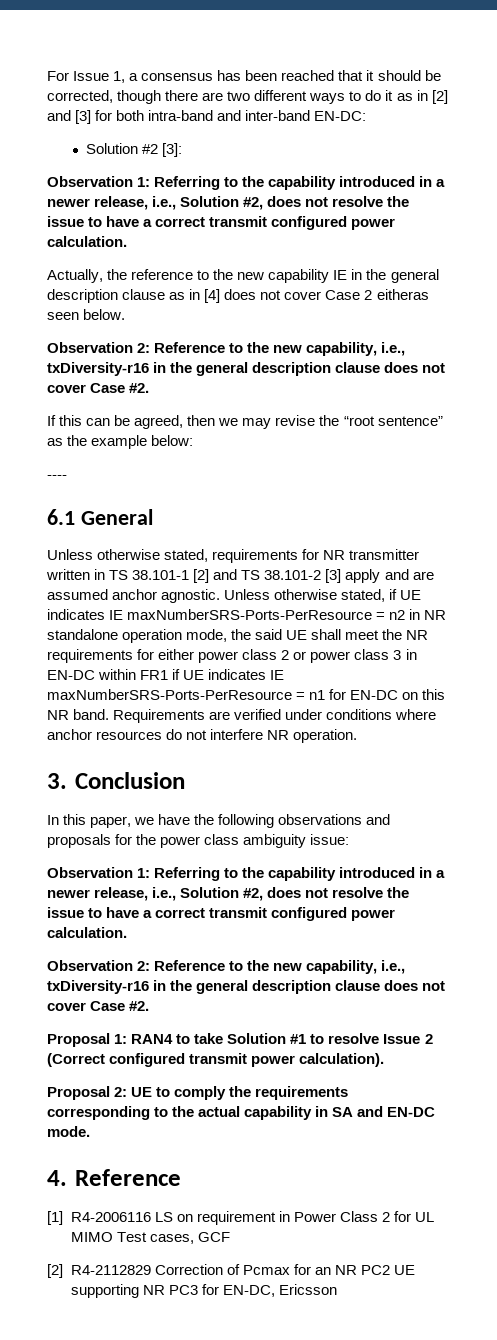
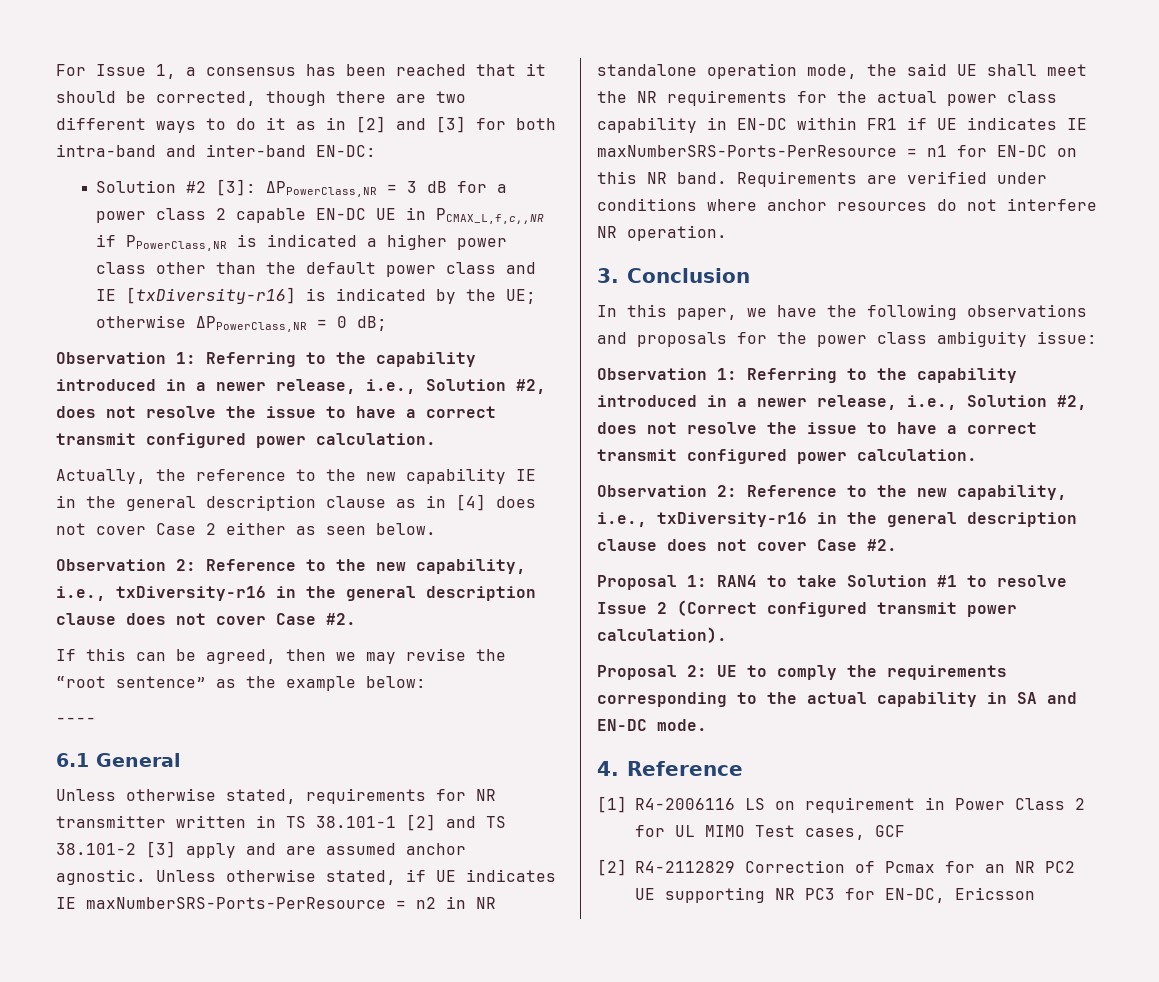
(183, 150) none -> [266,181,508,197] [96,207,545,224] [96,234,508,251] [96,262,537,277] [96,287,537,304] [96,315,388,332] ∆PPowerClass,NR = 3 dB for a power class 2 capable EN-DC UE in PCMAX_L,f,c,,NR if PPowerClass,NR is indicated a higher power class other than the default power class and IE [txDiversity-r16] is indicated by the UE; otherwise ΔPPowerClass,NR = 0 dB;
[376,289,429,300] eitheras -> [226,522,316,535] either as
[158,649,402,663] either power class 2 or power class 3 -> [837,91,1057,106] [597,117,697,133] the actual power class capability

